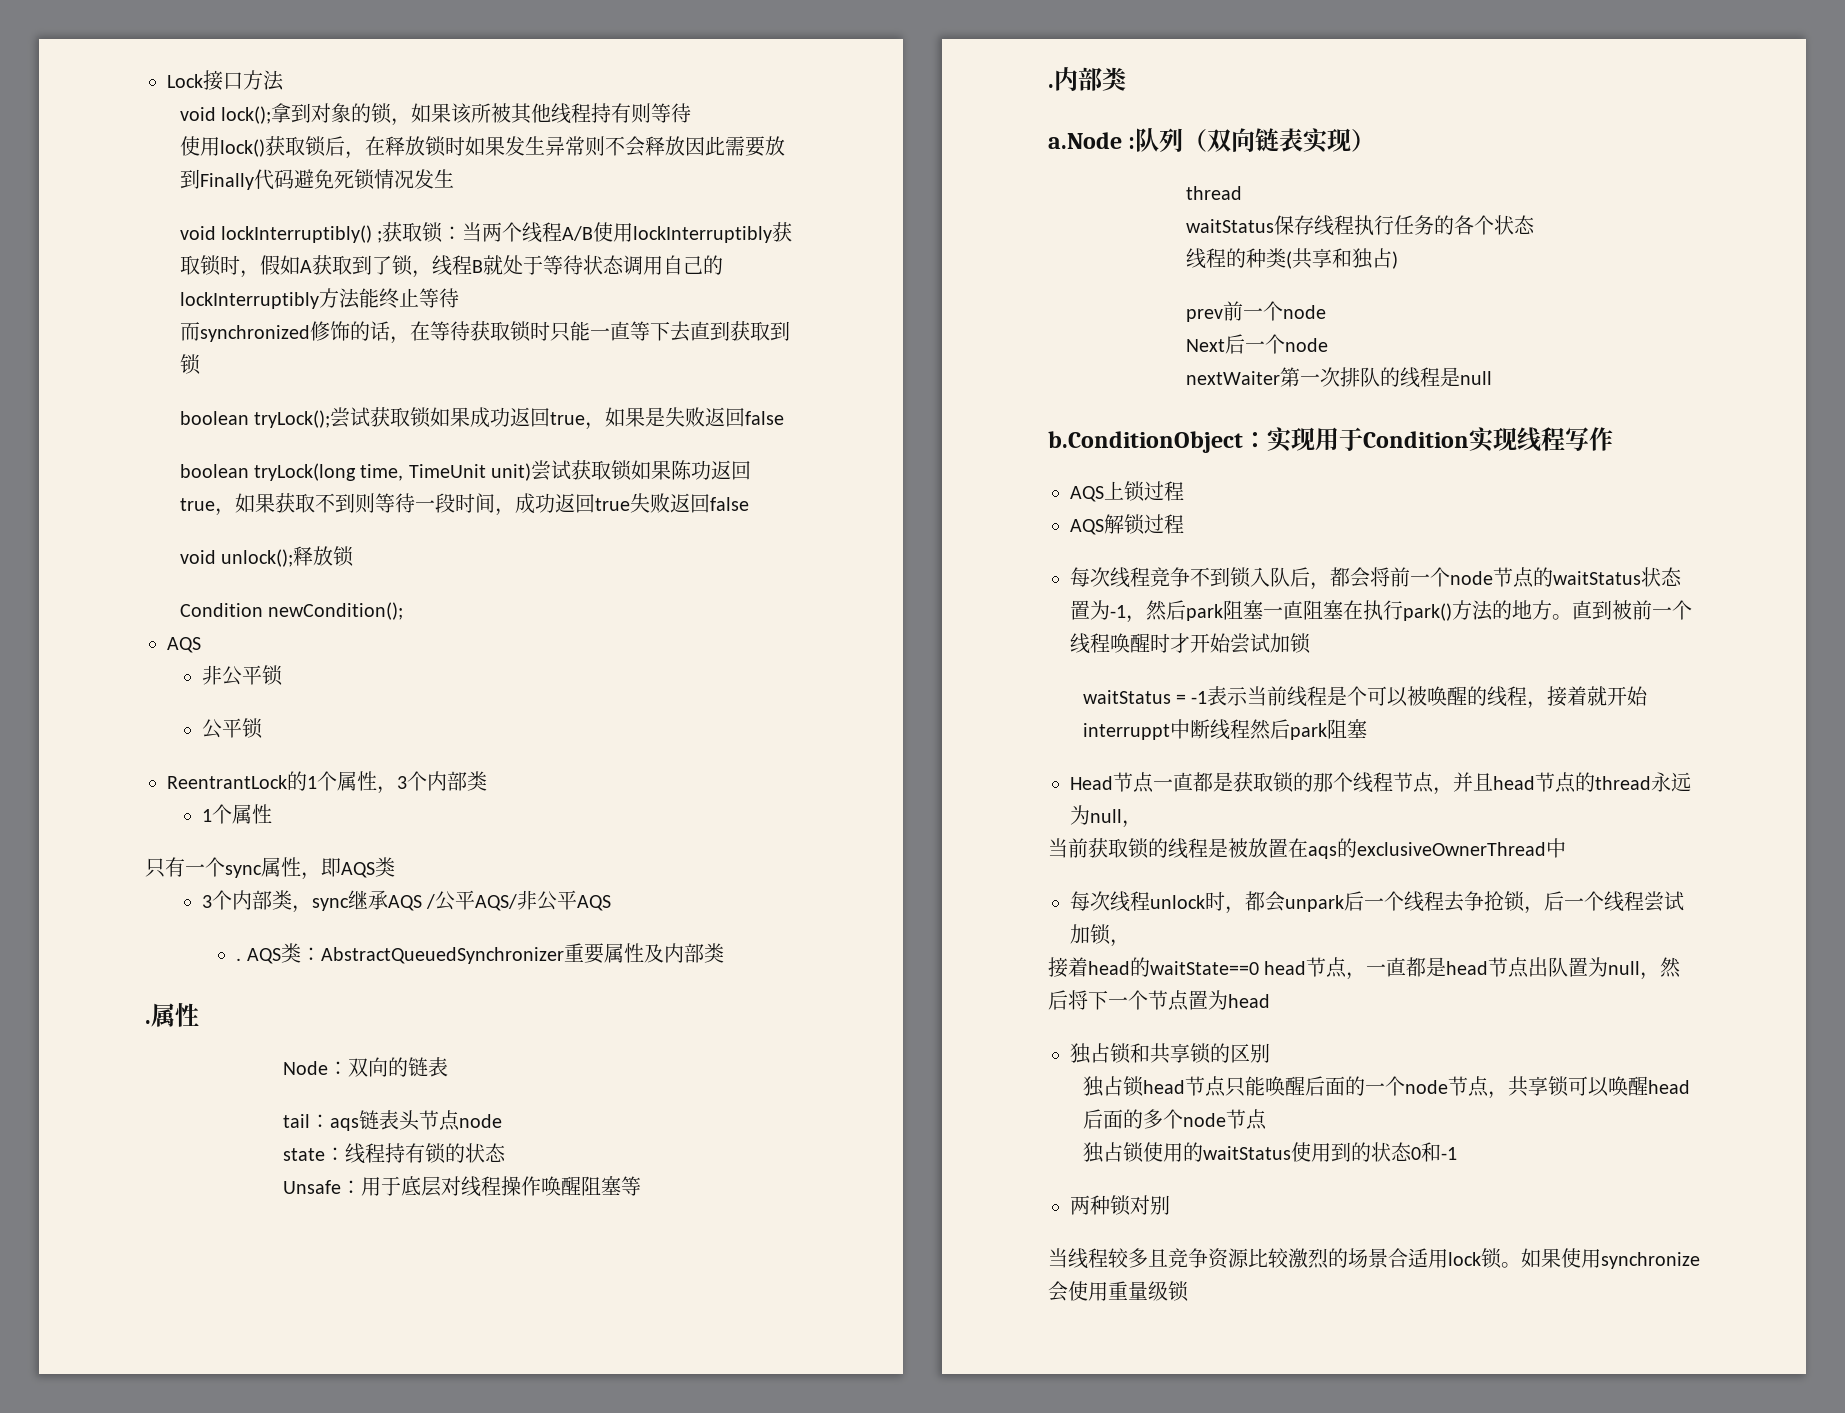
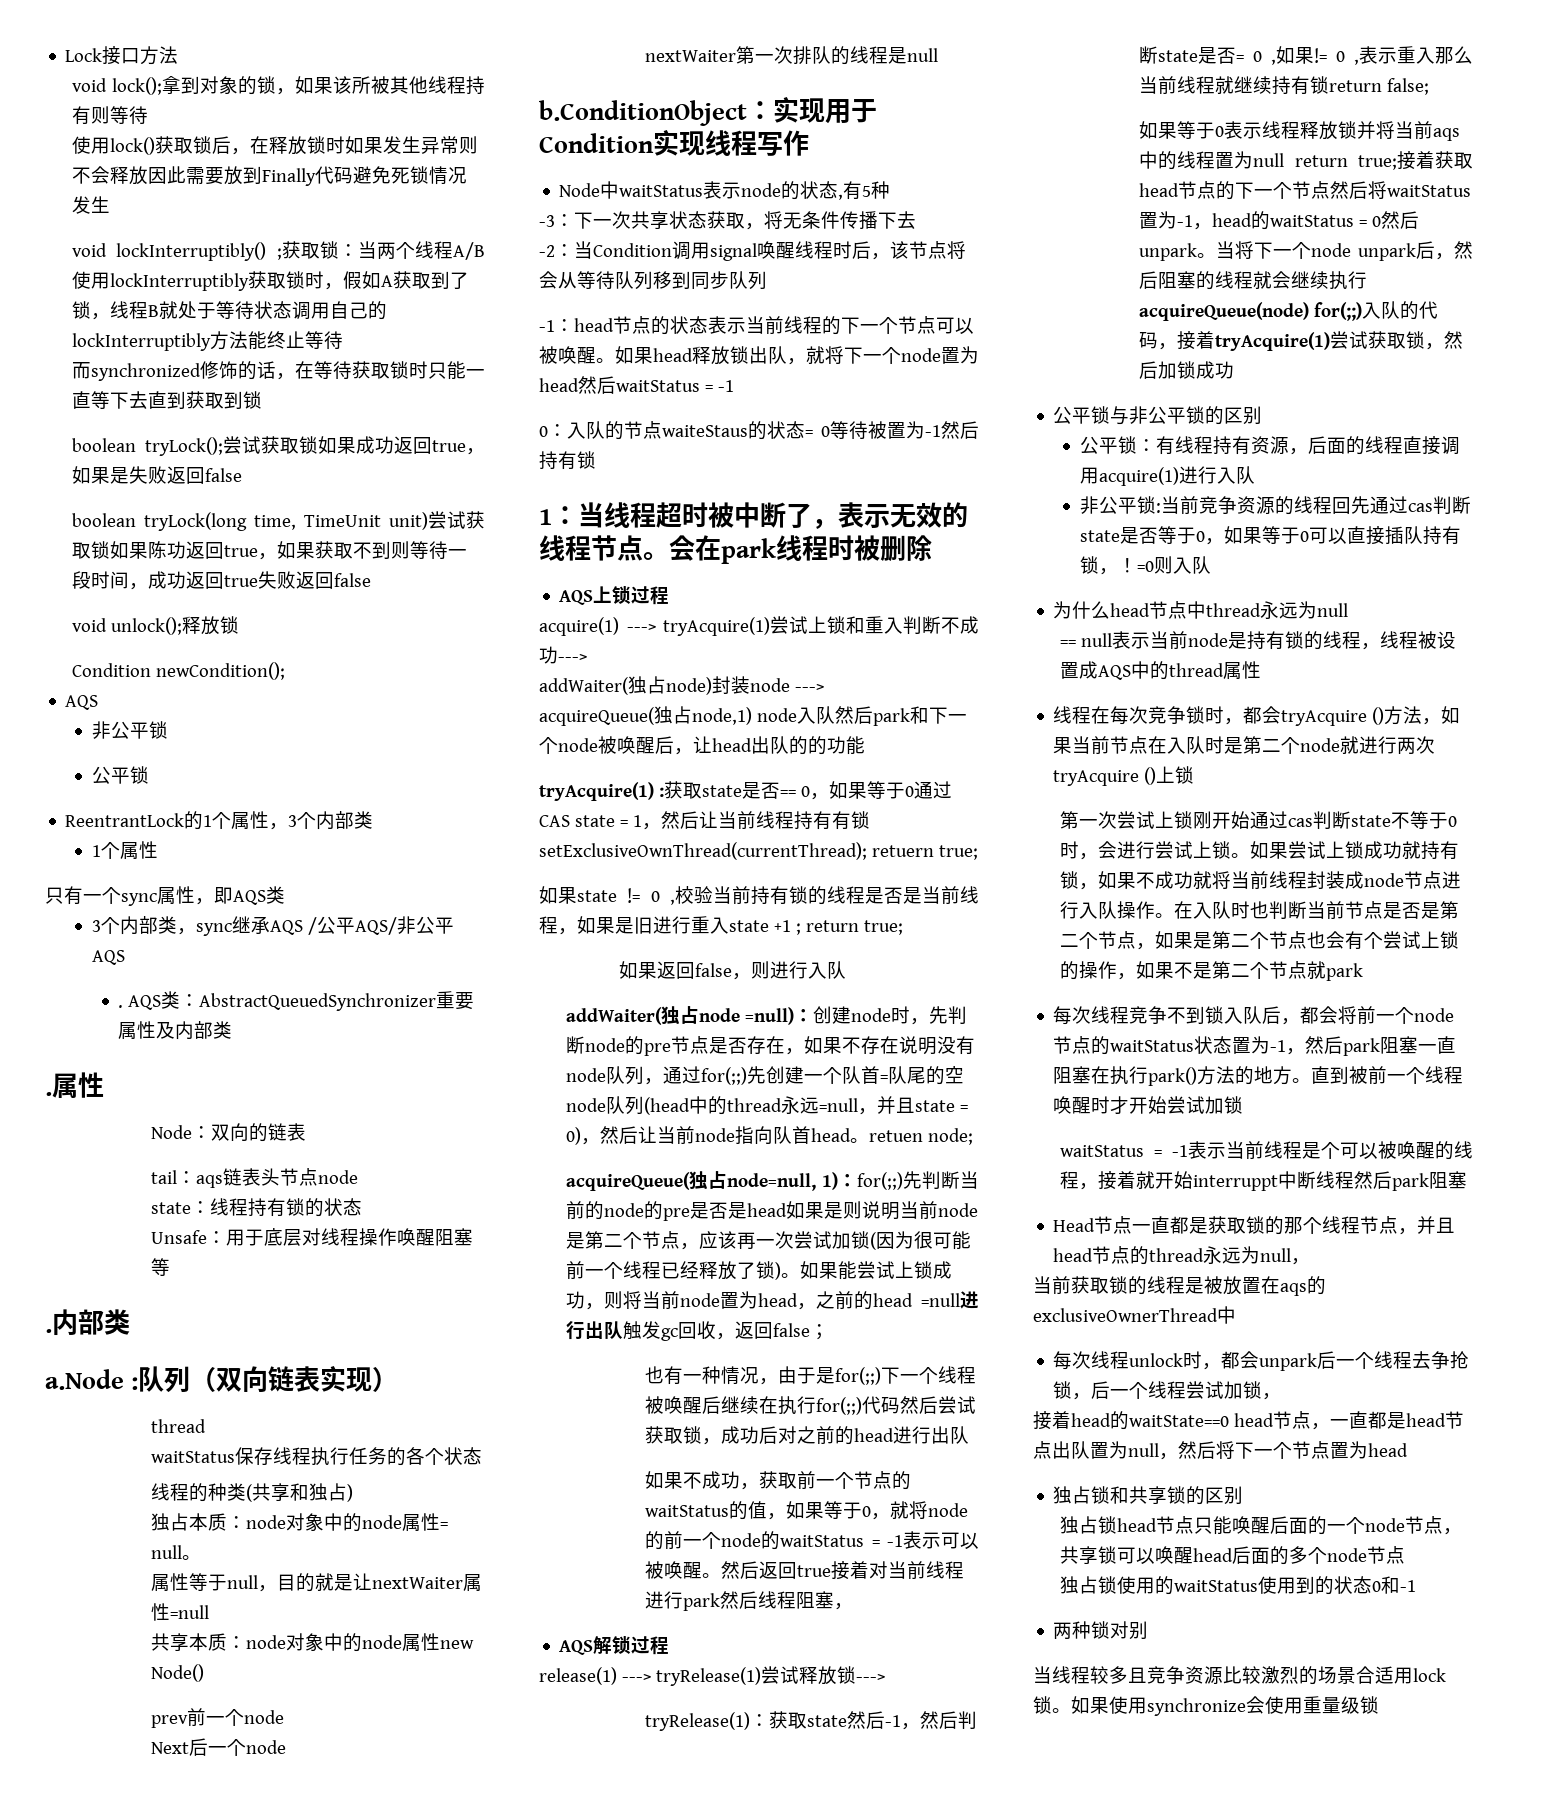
(1399, 260) none -> [151,1513,449,1532] [151,1545,202,1560] [151,1573,483,1592] [151,1603,210,1621] [151,1633,475,1652] [151,1664,205,1682] // 独占本质：node对象中的node属性= null。 // 属性等于null，目的就是让nextWaiter属性=null // 共享本质：node对象中的node属性new Node()
[1070,481,1184,502] [1070,514,1184,535] AQS上锁过程 // AQS解锁过程 -> [559,181,891,200] [539,211,916,230] [539,241,966,261] [539,271,767,290] [539,316,974,335] [539,346,979,365] [539,376,734,394] [539,421,979,440] [539,451,596,470] [539,502,968,529] [539,535,932,564] [559,586,670,605] [539,616,979,636] [539,646,587,664] [539,676,824,695] [539,706,967,726] [539,736,865,755] [539,781,952,801] [539,811,870,830] [539,842,978,860] [539,886,979,905] [539,916,903,935] [618,961,846,980] [565,1006,967,1025] [565,1036,975,1056] [565,1066,964,1085] [565,1096,968,1115] [565,1126,973,1145] [565,1171,979,1191] [565,1201,978,1221] [565,1231,971,1250] [565,1261,952,1280] [565,1291,979,1310] [565,1321,829,1341] [645,1366,977,1385] [645,1396,977,1415] [645,1426,970,1445] [645,1471,912,1490] [645,1501,969,1520] [645,1531,979,1550] [645,1561,965,1580] [645,1591,854,1611] [559,1636,670,1655] [539,1666,885,1686] [645,1711,978,1731] [1139,46,1473,65] [1139,76,1430,95] [1139,121,1461,141] [1139,151,1473,170] [1139,181,1472,200] [1139,211,1420,230] [1139,241,1473,261] [1139,271,1368,290] [1139,301,1439,321] [1139,331,1464,351] [1139,361,1235,379] [1053,406,1263,425] [1079,436,1460,455] [1079,466,1255,486] [1079,496,1471,515] [1079,526,1461,545] [1079,556,1211,575] [1053,601,1349,619] [1059,631,1456,650] [1059,661,1261,680] [1053,706,1461,726] [1053,736,1436,754] [1053,766,1195,786] [1059,811,1457,829] [1059,841,1459,860] [1059,871,1461,890] [1059,901,1459,919] [1059,931,1459,950] [1059,961,1363,981] Node中waitStatus表示node的状态,有5种 // -3：下一次共享状态获取，将无条件传播下去 // -2：当Condition调用signal唤醒线程时后，该节点将会从等待队列移到同步队列 // -1：head节点的状态表示当前线程的下一个节点可以被唤醒。如果head释放锁出队，就将下一个node置为head然后waitStatus = -1 // 0：入队的节点waiteStaus的状态= 0等待被置为-1然后持有锁 // 1：当线程超时被中断了，表示无效的线程节点。会在park线程时被删除 // AQS上锁过程 // acquire(1) ---> tryAcquire(1)尝试上锁和重入判断不成功---> // addWaiter(独占node)封装node ---> // acquireQueue(独占node,1) node入队然后park和下一个node被唤醒后，让head出队的的功能 // tryAcquire(1) :获取state是否== 0，如果等于0通过CAS state = 1，然后让当前线程持有有锁setExclusiveOwnThread(currentThread); retuern true; // 如果state != 0 ,校验当前持有锁的线程是否是当前线程，如果是旧进行重入state +1 ; return true; // 如果返回false，则进行入队 // addWaiter(独占node =null)：创建node时，先判断node的pre节点是否存在，如果不存在说明没有node队列，通过for(;;)先创建一个队首=队尾的空node队列(head中的thread永远=null，并且state = 0)，然后让当前node指向队首head。retuen node; // acquireQueue(独占node=null, 1)：for(;;)先判断当前的node的pre是否是head如果是则说明当前node是第二个节点，应该再一次尝试加锁(因为很可能前一个线程已经释放了锁)。如果能尝试上锁成功，则将当前node置为head，之前的head =null进行出队触发gc回收，返回false； // 也有一种情况，由于是for(;;)下一个线程被唤醒后继续在执行for(;;)代码然后尝试获取锁，成功后对之前的head进行出队 // 如果不成功，获取前一个节点的waitStatus的值，如果等于0，就将node的前一个node的waitStatus = -1表示可以被唤醒。然后返回true接着对当前线程进行park然后线程阻塞， // AQS解锁过程 // release(1) ---> tryRelease(1)尝试释放锁---> // tryRelease(1)：获取state然后-1，然后判断state是否= 0 ,如果!= 0 ,表示重入那么当前线程就继续持有锁return false; // 如果等于0表示线程释放锁并将当前aqs中的线程置为null return true;接着获取head节点的下一个节点然后将waitStatus置为-1，head的waitStatus = 0然后unpark。当将下一个node unpark后，然后阻塞的线程就会继续执行acquireQueue(node) for(;;)入队的代码，接着tryAcquire(1)尝试获取锁，然后加锁成功 // 公平锁与非公平锁的区别 // 公平锁：有线程持有资源，后面的线程直接调用acquire(1)进行入队 // 非公平锁:当前竞争资源的线程回先通过cas判断state是否等于0，如果等于0可以直接插队持有锁，！=0则入队 // 为什么head节点中thread永远为null // == null表示当前node是持有锁的线程，线程被设置成AQS中的thread属性 // 线程在每次竞争锁时，都会tryAcquire ()方法，如果当前节点在入队时是第二个node就进行两次tryAcquire ()上锁 // 第一次尝试上锁刚开始通过cas判断state不等于0时，会进行尝试上锁。如果尝试上锁成功就持有锁，如果不成功就将当前线程封装成node节点进行入队操作。在入队时也判断当前节点是否是第二个节点，如果是第二个节点也会有个尝试上锁的操作，如果不是第二个节点就park

